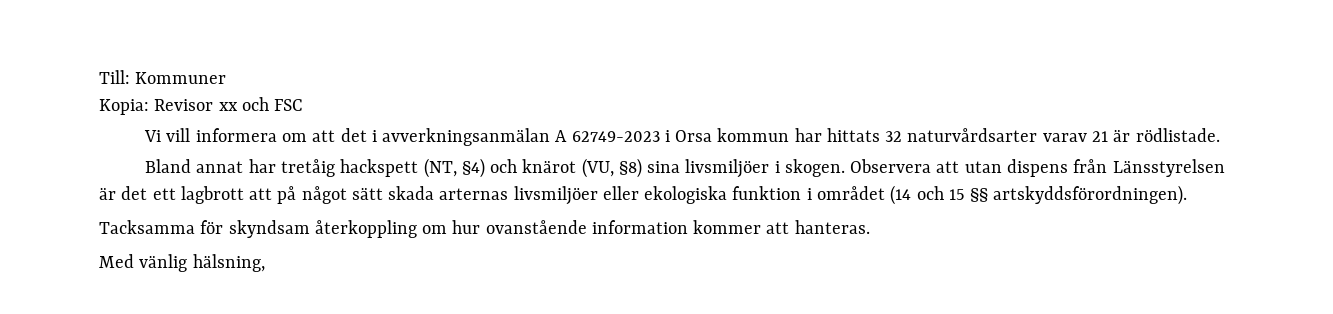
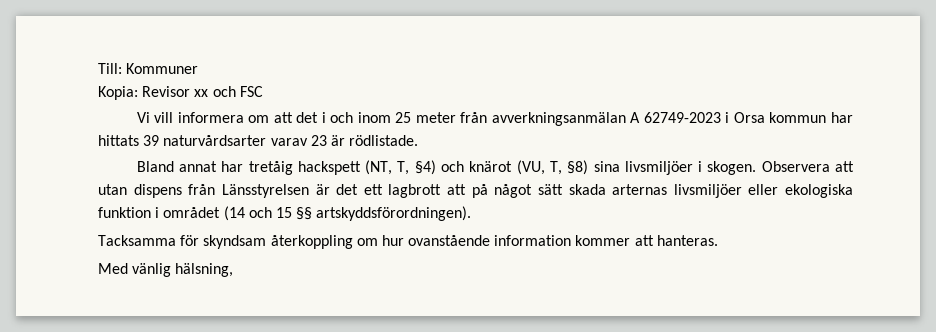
(377, 136) none -> [330,112,488,123] och inom 25 meter från
[885,131,903,142] 32 -> [143,135,160,146] 39
[1091,131,1108,142] 21 -> [310,135,327,146] 23
(457, 168) none -> [397,161,410,175] T,
(614, 168) none -> [549,161,562,175] T,

